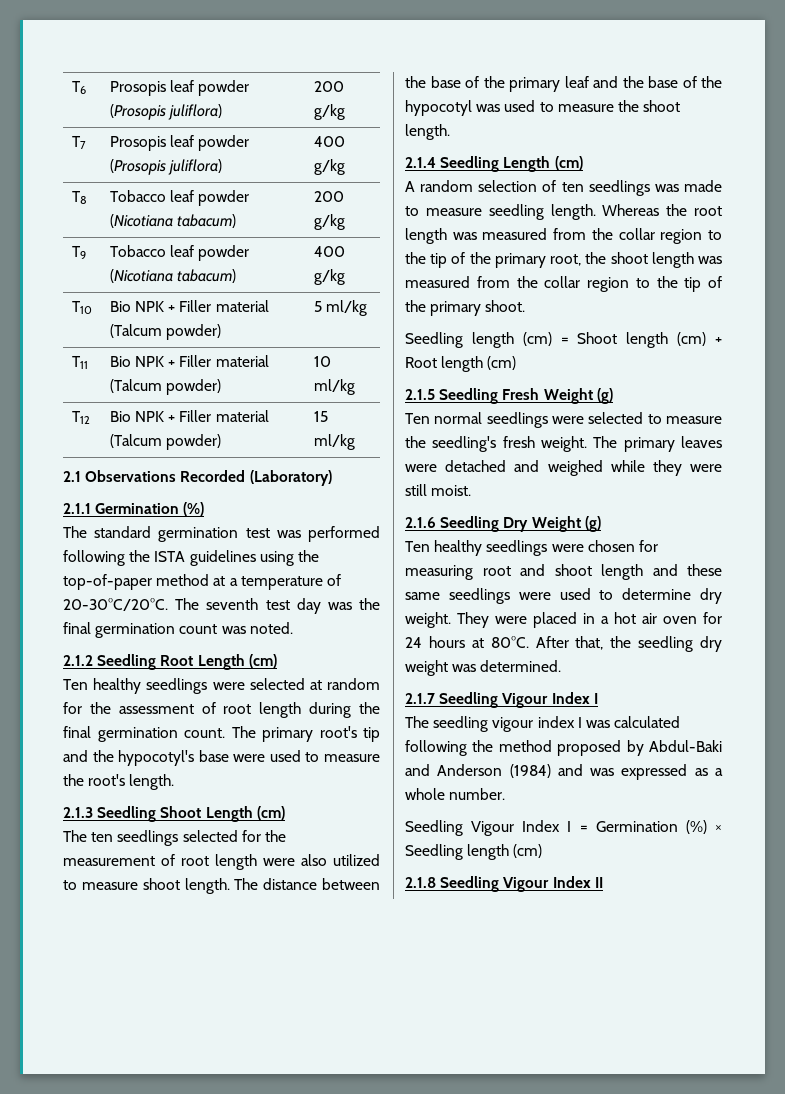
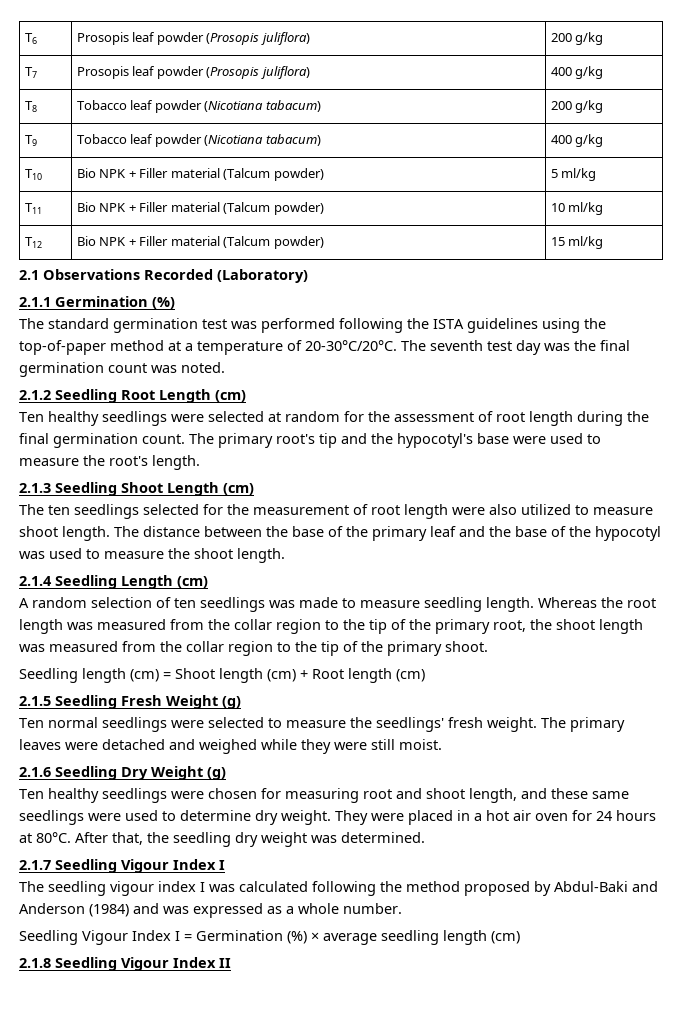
[432,436,497,452] seedling's -> [376,717,444,732] seedlings'
[601,564,643,580] length -> [469,788,517,803] length,
[405,844,463,860] Seedling -> [323,930,439,945] average seedling

